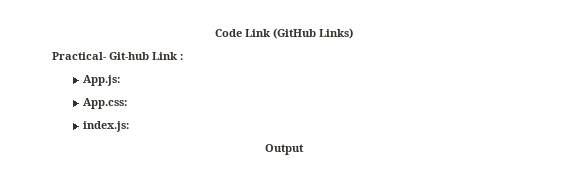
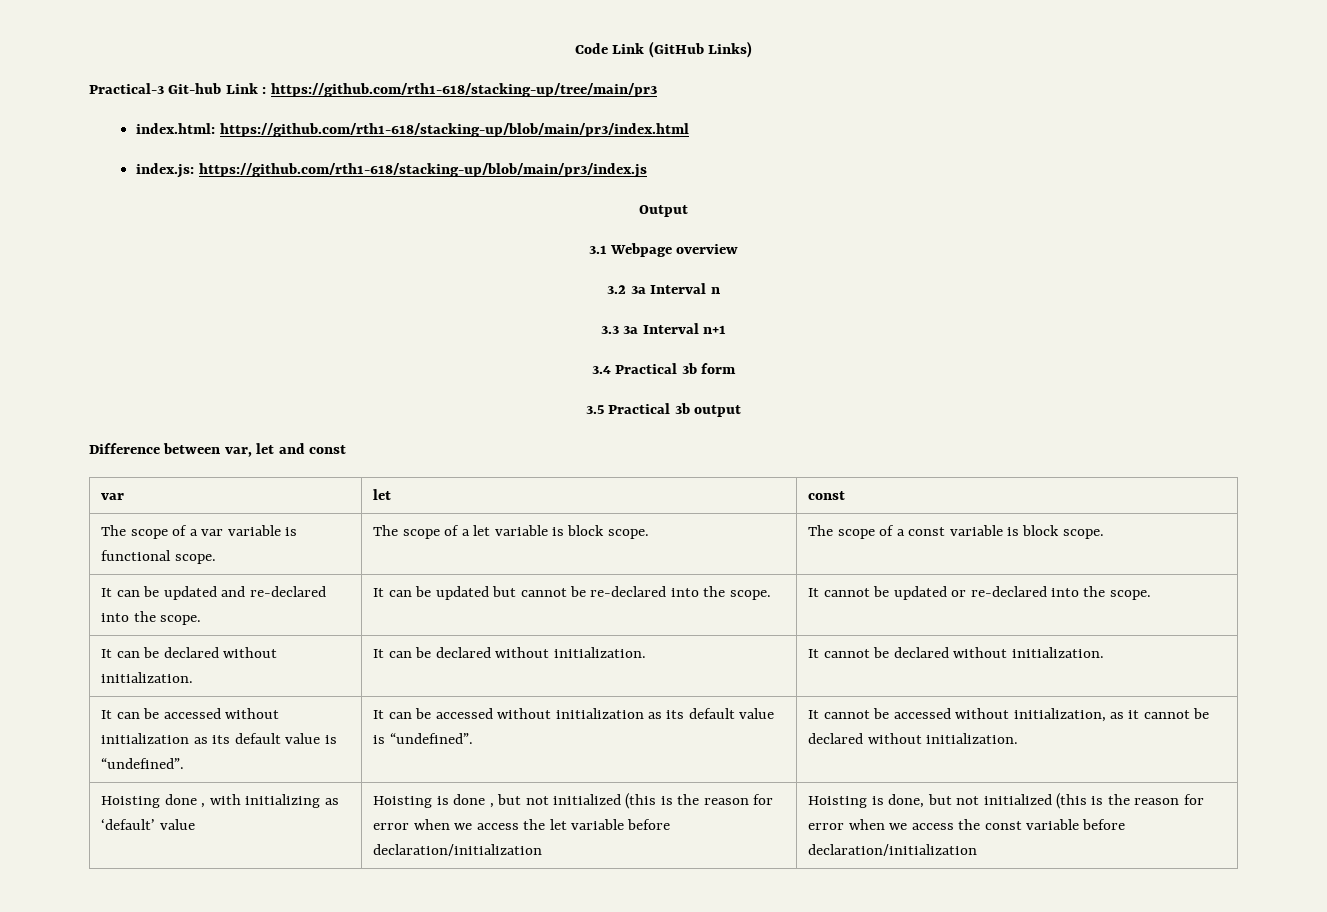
[52,52,107,60] Practical- -> [89,83,164,94] Practical-3
[82,75,120,86] [82,98,127,109] // App.js: // App.css: -> [270,83,657,97] [136,123,689,137] https://github.com/rth1-618/stacking-up/tree/main/pr3 // index.html: https://github.com/rth1-618/stacking-up/blob/main/pr3/index.html
(129, 126) none -> [198,163,647,178] https://github.com/rth1-618/stacking-up/blob/main/pr3/index.js
(304, 149) none -> [588,243,739,257] [607,283,720,294] [600,323,727,334] [591,363,737,374] [585,403,742,417] [89,443,347,457] [101,493,125,500] [373,489,392,500] [808,491,846,500] [101,525,297,539] [101,550,216,564] [373,525,649,539] [808,525,1104,539] [101,586,326,600] [101,611,202,625] [373,586,771,600] [808,586,1151,600] [101,647,278,658] [101,672,194,683] [373,647,646,658] [808,647,1104,658] [101,708,280,719] [101,733,337,744] [101,758,185,769] [373,708,775,719] [373,733,473,744] [808,708,1210,722] [808,733,1019,744] [101,794,339,808] [101,819,195,830] [373,793,774,809] [373,819,671,830] [373,844,543,856] [808,793,1204,809] [808,819,1126,830] [808,844,978,856] // 3.1 Webpage overview // 3.2 3a Interval n // 3.3 3a Interval n+1 // 3.4 Practical 3b form // 3.5 Practical 3b output // Difference between var, let and const // var | let | const // The scope of a var variable is functional scope. | The scope of a let variable is block scope. | The scope of a const variable is block scope. // It can be updated and re-declared into the scope. | It can be updated but cannot be re-declared into the scope. | It cannot be updated or re-declared into the scope. // It can be declared without initialization. | It can be declared without initialization. | It cannot be declared without initialization. // It can be accessed without initialization as its default value is “undefined”. | It can be accessed without initialization as its default value is “undefined”. | It cannot be accessed without initialization, as it cannot be declared without initialization. // Hoisting done , with initializing as ‘default’ value | Hoisting is done , but not initialized (this is the reason for error when we access the let variable before declaration/initialization | Hoisting is done, but not initialized (this is the reason for error when we access the const variable before declaration/initialization

